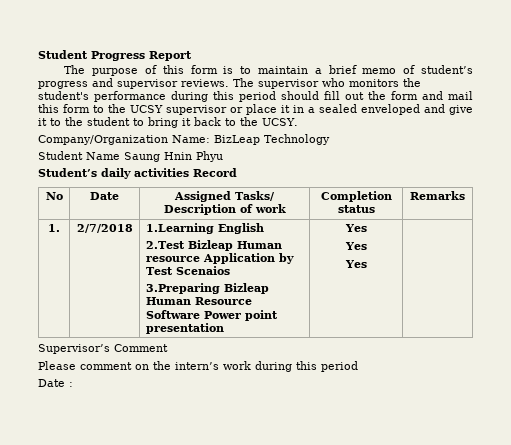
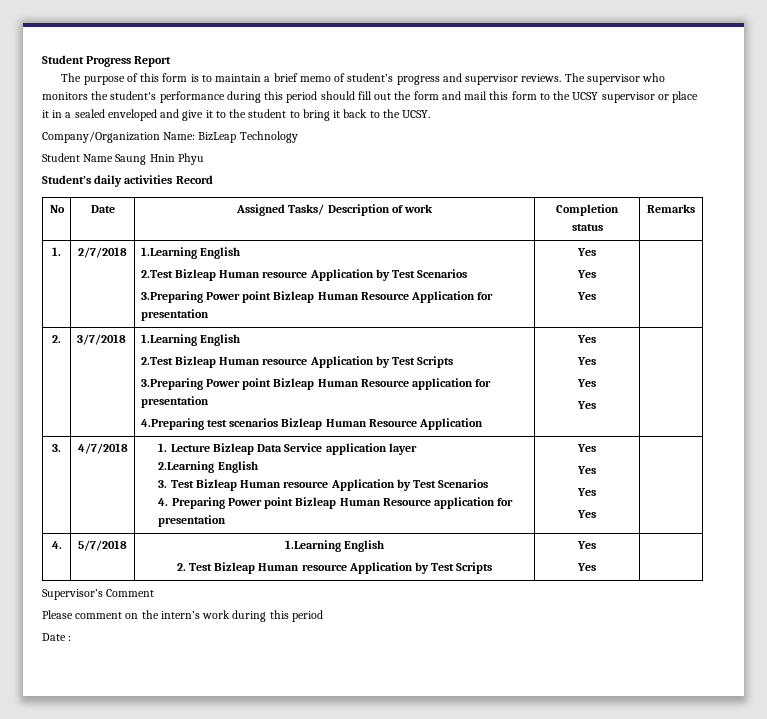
[175,266,230,275] [145,283,269,294] [145,297,252,305] [145,310,278,321] Scenaios // 3.Preparing Bizleap Human Resource Software Power point -> [417,269,468,278] [140,291,494,303] Scenarios // 3.Preparing Power point Bizleap Human Resource Application for
(367, 264) none -> [52,335,61,343] [76,334,126,345] [140,334,240,346] [140,356,454,368] [140,378,492,390] [140,396,209,408] [140,418,484,430] [577,335,596,343] [577,357,596,365] [577,379,596,387] [577,401,596,409] [52,444,61,452] [77,443,128,454] [158,443,417,455] [158,461,258,473] [158,479,489,491] [158,497,514,509] [158,515,227,527] [577,444,596,452] [577,466,596,474] [577,488,596,496] [577,510,596,518] [51,541,62,549] [78,540,127,551] [284,540,385,552] [176,562,493,574] [577,541,596,549] [577,563,596,571] // 2. | 3/7/2018 | 1.Learning English // 2.Test Bizleap Human resource Application by Test Scripts // 3.Preparing Power point Bizleap Human Resource application for presentation // 4.Preparing test scenarios Bizleap Human Resource Application | Yes // Yes // Yes // Yes | // 3. | 4/7/2018 | 1. Lecture Bizleap Data Service application layer // 2.Learning English // 3. Test Bizleap Human resource Application by Test Scenarios // 4. Preparing Power point Bizleap Human Resource application for presentation | Yes // Yes // Yes // Yes | // 4. | 5/7/2018 | 1.Learning English // 2. Test Bizleap Human resource Application by Test Scripts | Yes // Yes |

